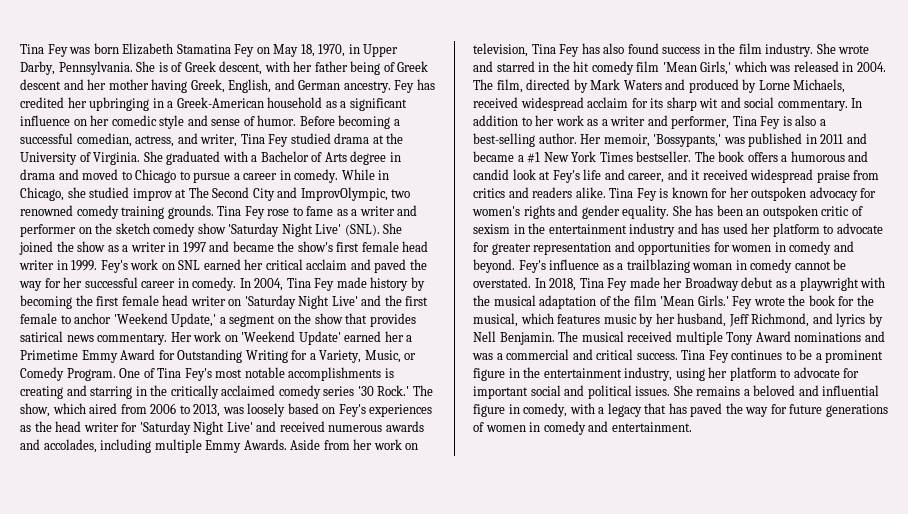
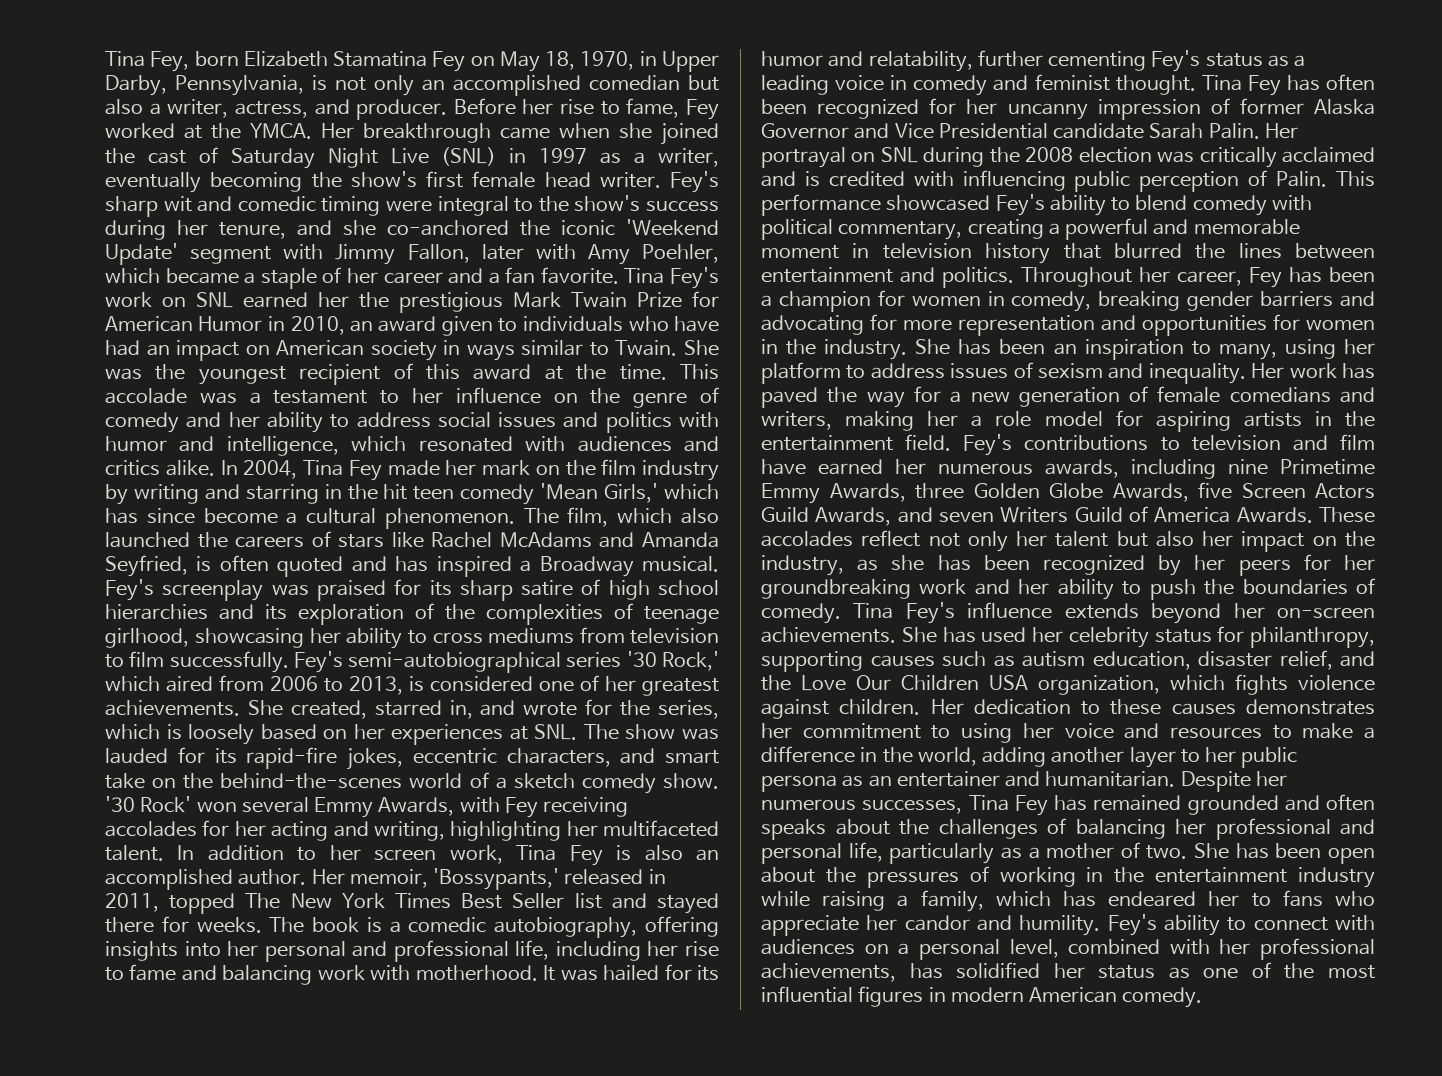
[20,44,91,57] Tina Fey was -> [105,51,190,72] Tina Fey,
[58,61,429,75] [20,79,435,93] [20,97,407,111] [20,115,400,129] [20,133,404,147] [20,151,401,165] [20,169,390,183] [20,187,411,201] [20,205,418,219] [20,223,403,237] [19,241,274,255] Pennsylvania. She is of Greek descent, with her father being of Greek descent and her mother having Greek, English, and German ancestry. Fey has credited her upbringing in a Greek-American household as a significant influence on her comedic style and sense of humor. Before becoming a successful comedian, actress, and writer, Tina Fey studied drama at the University of Virginia. She graduated with a Bachelor of Arts degree in drama and moved to Chicago to pursue a career in comedy. While in Chicago, she studied improv at The Second City and ImprovOlympic, two renowned comedy training grounds. Tina Fey rose to fame as a writer and performer on the sketch comedy show 'Saturday Night Live' (SNL). She joined the show as a writer in 1997 and became -> [175,75,719,96] [105,98,719,120] [105,123,719,145] [105,147,719,169] [105,172,303,193] Pennsylvania, is not only an accomplished comedian but also a writer, actress, and producer. Before her rise to fame, Fey worked at the YMCA. Her breakthrough came when she joined the cast of Saturday Night Live (SNL) in 1997 as a writer, eventually becoming
[19,260,98,271] writer in 1999. -> [599,171,719,193] [105,195,719,217] [105,219,719,240] [105,243,719,265] [105,267,665,289] writer. Fey's sharp wit and comedic timing were integral to the show's success during her tenure, and she co-anchored the iconic 'Weekend Update' segment with Jimmy Fallon, later with Amy Poehler, which became a staple of her career and a fan favorite. Tina
[265,259,427,273] [19,277,237,291] critical acclaim and paved the way for her successful career in comedy. -> [359,291,719,313] [105,316,719,336] [105,340,720,361] [105,363,719,385] [105,387,720,408] [105,412,720,433] [105,436,720,456] [105,460,215,476] the prestigious Mark Twain Prize for American Humor in 2010, an award given to individuals who have had an impact on American society in ways similar to Twain. She was the youngest recipient of this award at the time. This accolade was a testament to her influence on the genre of comedy and her ability to address social issues and politics with humor and intelligence, which resonated with audiences and critics alike.
[370,277,425,291] [20,295,429,309] [20,313,416,327] [20,331,413,345] [20,349,417,363] [20,367,394,381] [20,385,433,399] [20,403,50,417] history by becoming the first female head writer on 'Saturday Night Live' and the first female to anchor 'Weekend Update,' a segment on the show that provides satirical news commentary. Her work on 'Weekend Update' earned her a Primetime Emmy Award for Outstanding Writing for a Variety, Music, or Comedy Program. One of Tina Fey's most notable accomplishments is creating and starring in the critically acclaimed comedy series '30 Rock.' The show, -> [445,459,719,481] [105,483,719,505] [105,507,720,529] [105,531,720,548] [105,555,719,577] [105,579,719,601] [105,603,719,625] [105,627,719,649] [105,651,719,673] her mark on the film industry by writing and starring in the hit teen comedy 'Mean Girls,' which has since become a cultural phenomenon. The film, which also launched the careers of stars like Rachel McAdams and Amanda Seyfried, is often quoted and has inspired a Broadway musical. Fey's screenplay was praised for its sharp satire of high school hierarchies and its exploration of the complexities of teenage girlhood, showcasing her ability to cross mediums from television to film successfully. Fey's semi-autobiographical series '30 Rock,'
[222,403,433,417] [20,421,424,435] [20,439,419,453] [473,43,870,57] [473,61,886,75] [473,79,846,93] [473,97,863,111] [473,115,730,129] was loosely based on Fey's experiences as the head writer for 'Saturday Night Live' and received numerous awards and accolades, including multiple Emmy Awards. Aside from her work on television, Tina Fey has also found success in the film industry. She wrote and starred in the hit comedy film 'Mean Girls,' which was released in 2004. The film, directed by Mark Waters and produced by Lorne Michaels, received widespread acclaim for its sharp wit and social commentary. In addition to her work as a writer and performer, -> [409,675,719,696] [105,699,719,719] [105,724,720,745] [105,747,719,770] [105,772,719,794] [105,796,629,818] [105,820,719,841] [105,845,503,864] is considered one of her greatest achievements. She created, starred in, and wrote for the series, which is loosely based on her experiences at SNL. The show was lauded for its rapid-fire jokes, eccentric characters, and smart take on the behind-the-scenes world of a sketch comedy show. '30 Rock' won several Emmy Awards, with Fey receiving accolades for her acting and writing, highlighting her multifaceted talent. In addition to her screen work,
[819,119,826,126] [473,133,535,147] a best-selling -> [696,849,720,861] [105,869,233,890] an accomplished
[723,133,867,147] [473,151,869,163] [473,169,880,183] [473,187,877,201] [472,205,863,219] [473,223,883,237] [473,242,531,255] was published in 2011 and became a #1 New York Times bestseller. The book offers a humorous and candid look at Fey's life and career, and it received widespread praise from critics and readers alike. Tina Fey is known for her outspoken advocacy for women's rights and gender equality. She has been an outspoken critic of sexism in the entertainment industry and has used her platform to advocate for greater -> [564,869,666,885] [105,893,719,914] [105,916,720,938] [105,940,719,962] [105,964,719,985] [761,50,1306,72] [761,74,1375,96] [761,98,1376,120] [761,123,1298,139] [761,147,1375,168] [761,170,1375,192] [761,194,1312,216] [761,218,1300,240] [761,243,1375,264] [761,267,1375,288] [761,290,1376,312] [761,314,953,335] released in 2011, topped The New York Times Best Seller list and stayed there for weeks. The book is a comedic autobiography, offering insights into her personal and professional life, including her rise to fame and balancing work with motherhood. It was hailed for its humor and relatability, further cementing Fey's status as a leading voice in comedy and feminist thought. Tina Fey has often been recognized for her uncanny impression of former Alaska Governor and Vice Presidential candidate Sarah Palin. Her portrayal on SNL during the 2008 election was critically acclaimed and is credited with influencing public perception of Palin. This performance showcased Fey's ability to blend comedy with political commentary, creating a powerful and memorable moment in television history that blurred the lines between entertainment and politics. Throughout her career, Fey has been a champion for women in comedy, breaking gender barriers and advocating for more
[789,241,854,255] [473,259,847,273] [473,277,886,291] [473,295,874,309] [473,313,883,327] [473,331,885,345] [472,349,884,363] [473,367,860,381] [473,385,880,399] [473,403,667,417] comedy and beyond. Fey's influence as a trailblazing woman in comedy cannot be overstated. In 2018, Tina Fey made her Broadway debut as a playwright with the musical adaptation of the film 'Mean Girls.' Fey wrote the book for the musical, which features music by her husband, Jeff Richmond, and lyrics by Nell Benjamin. The musical received multiple Tony Award nominations and was a commercial and critical success. Tina Fey continues to be a prominent figure in the entertainment industry, using her platform to advocate for important social and political issues. She remains a beloved and influential figure in comedy, with a legacy that -> [786,339,1375,360] [761,362,1337,384] the industry. She has been an inspiration to many, using her platform to address issues of sexism and inequality. Her work
[789,404,888,417] [473,421,692,435] future generations of women in comedy and entertainment. -> [950,386,1376,407] [761,410,1375,432] [761,434,1375,456] [761,459,1375,479] [761,482,1375,504] [761,506,1375,526] [761,530,1375,552] [761,554,1375,576] [761,578,1375,600] [761,602,1375,624] [761,626,1376,648] [761,650,1376,672] [761,674,1375,695] [761,699,1375,719] [761,723,1375,743] [761,746,1298,768] [761,771,1287,792] [761,794,1375,816] [761,818,1376,840] [761,842,1375,864] [761,866,1375,888] [761,890,1375,912] [761,914,1375,936] [761,938,1375,960] [761,962,1375,982] [761,986,1203,1008] a new generation of female comedians and writers, making her a role model for aspiring artists in the entertainment field. Fey's contributions to television and film have earned her numerous awards, including nine Primetime Emmy Awards, three Golden Globe Awards, five Screen Actors Guild Awards, and seven Writers Guild of America Awards. These accolades reflect not only her talent but also her impact on the industry, as she has been recognized by her peers for her groundbreaking work and her ability to push the boundaries of comedy. Tina Fey's influence extends beyond her on-screen achievements. She has used her celebrity status for philanthropy, supporting causes such as autism education, disaster relief, and the Love Our Children USA organization, which fights violence against children. Her dedication to these causes demonstrates her commitment to using her voice and resources to make a difference in the world, adding another layer to her public persona as an entertainer and humanitarian. Despite her numerous successes, Tina Fey has remained grounded and often speaks about the challenges of balancing her professional and personal life, particularly as a mother of two. She has been open about the pressures of working in the entertainment industry while raising a family, which has endeared her to fans who appreciate her candor and humility. Fey's ability to connect with audiences on a personal level, combined with her professional achievements, has solidified her status as one of the most influential figures in modern American comedy.

